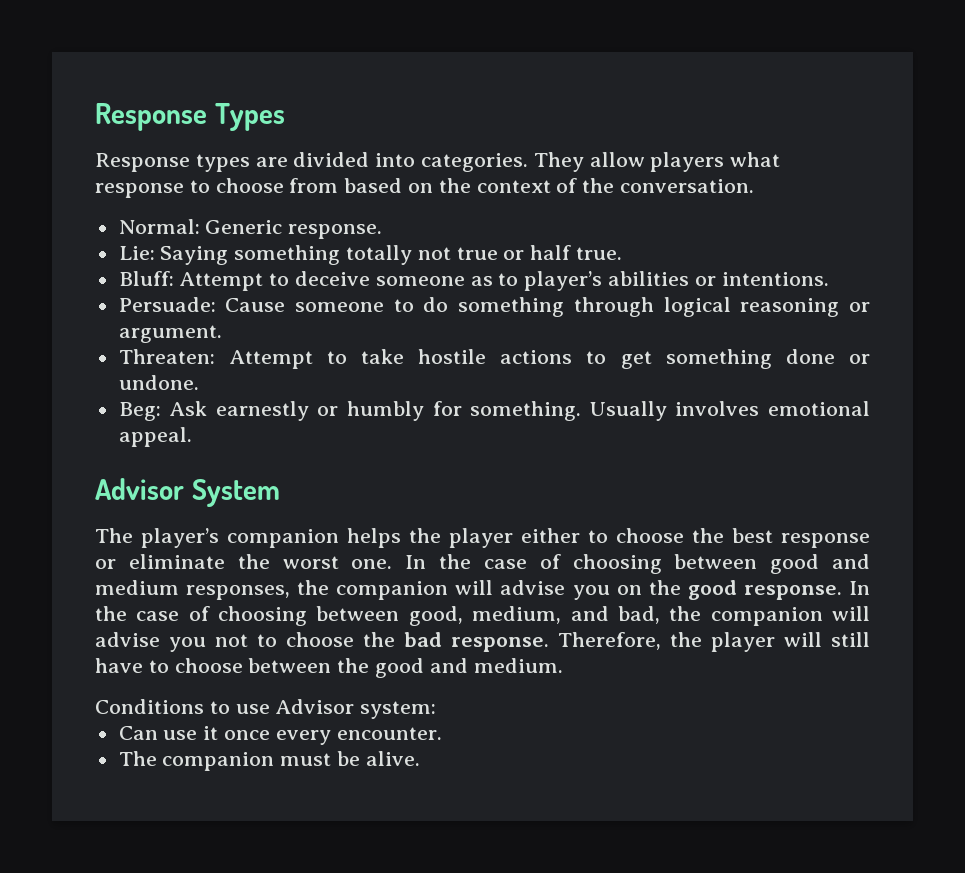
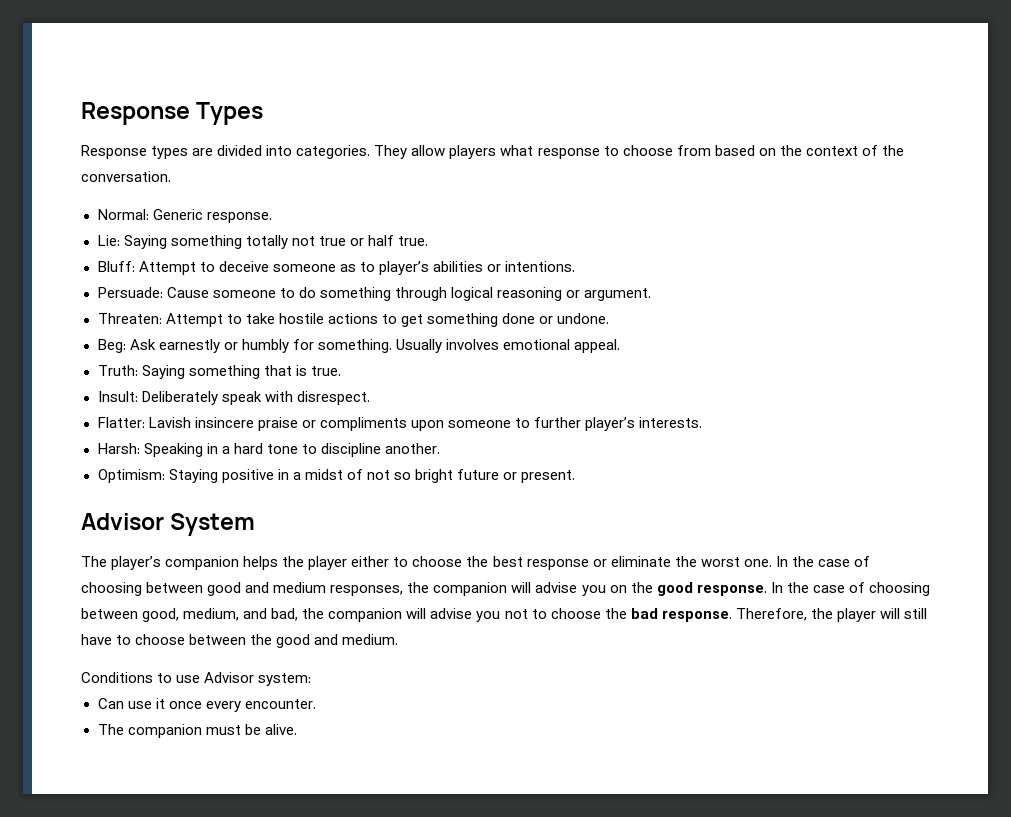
(192, 437) none -> [97,365,341,379] [97,391,370,405] [97,417,703,431] [97,443,440,457] [97,469,576,483] // Truth: Saying something that is true. // Insult: Deliberately speak with disrespect. // Flatter: Lavish insincere praise or compliments upon someone to further player’s interests. // Harsh: Speaking in a hard tone to discipline another. // Optimism: Staying positive in a midst of not so bright future or present.

